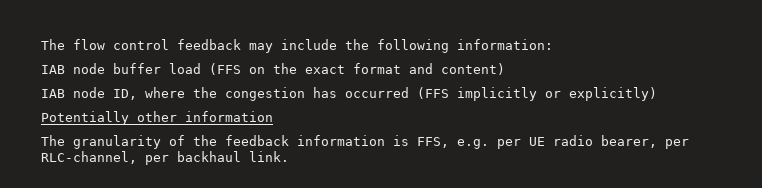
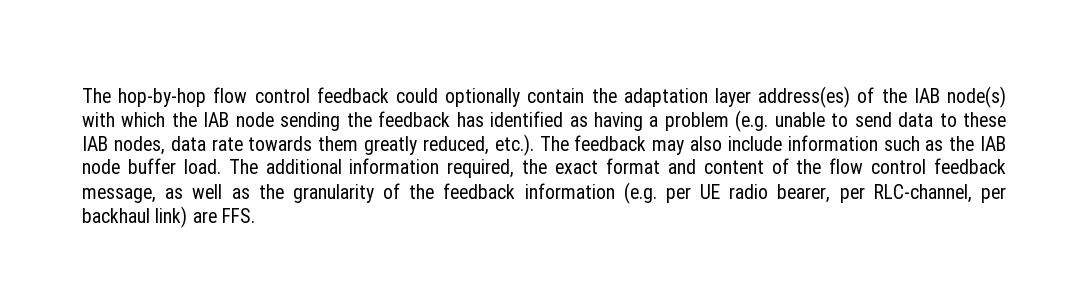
[41,39,553,53] [41,63,505,75] [41,87,657,101] [41,111,273,125] [41,135,65,146] The flow control feedback may include the following information: // IAB node buffer load (FFS on the exact format and content) // IAB node ID, where the congestion has occurred (FFS implicitly or explicitly) // Potentially other information // The -> [82,86,1007,108] [82,110,1007,132] [82,134,1007,156] [82,158,1006,178] [82,184,284,203] The hop-by-hop flow control feedback could optionally contain the adaptation layer address(es) of the IAB node(s) with which the IAB node sending the feedback has identified as having a problem (e.g. unable to send data to these IAB nodes, data rate towards them greatly reduced, etc.). The feedback may also include information such as the IAB node buffer load. The additional information required, the exact format and content of the flow control feedback message, as well as the
[393,135,489,149] is FFS, e.g. -> [623,182,657,204] (e.g.
[249,151,289,162] link. -> [155,206,255,228] link) are FFS.

